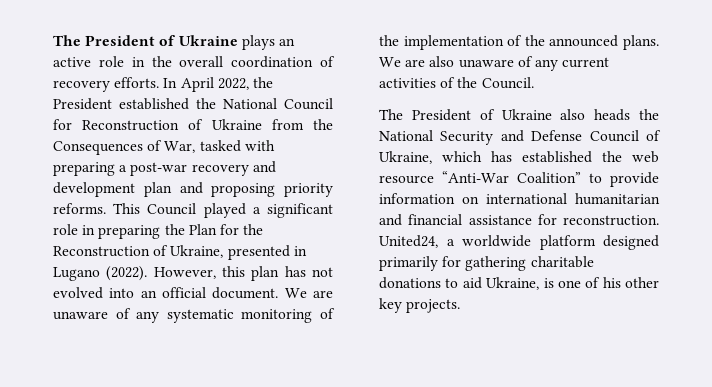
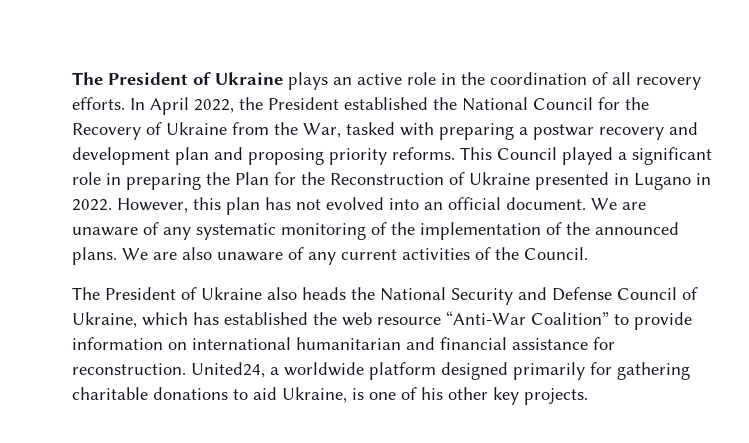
[179,56,224,67] overall -> (485, 78) none
(335, 61) none -> [612,72,631,85] all
[82,120,180,131] Reconstruction -> [625,97,649,110] [72,123,141,140] the Recovery
[53,140,163,155] Consequences of -> (298, 128) none
[130,162,188,176] post-war -> [533,124,594,140] postwar
[170,245,224,258] Ukraine, -> [469,172,530,185] Ukraine
[106,266,148,281] (2022). -> [696,173,711,185] [72,199,112,211] in 2022.

